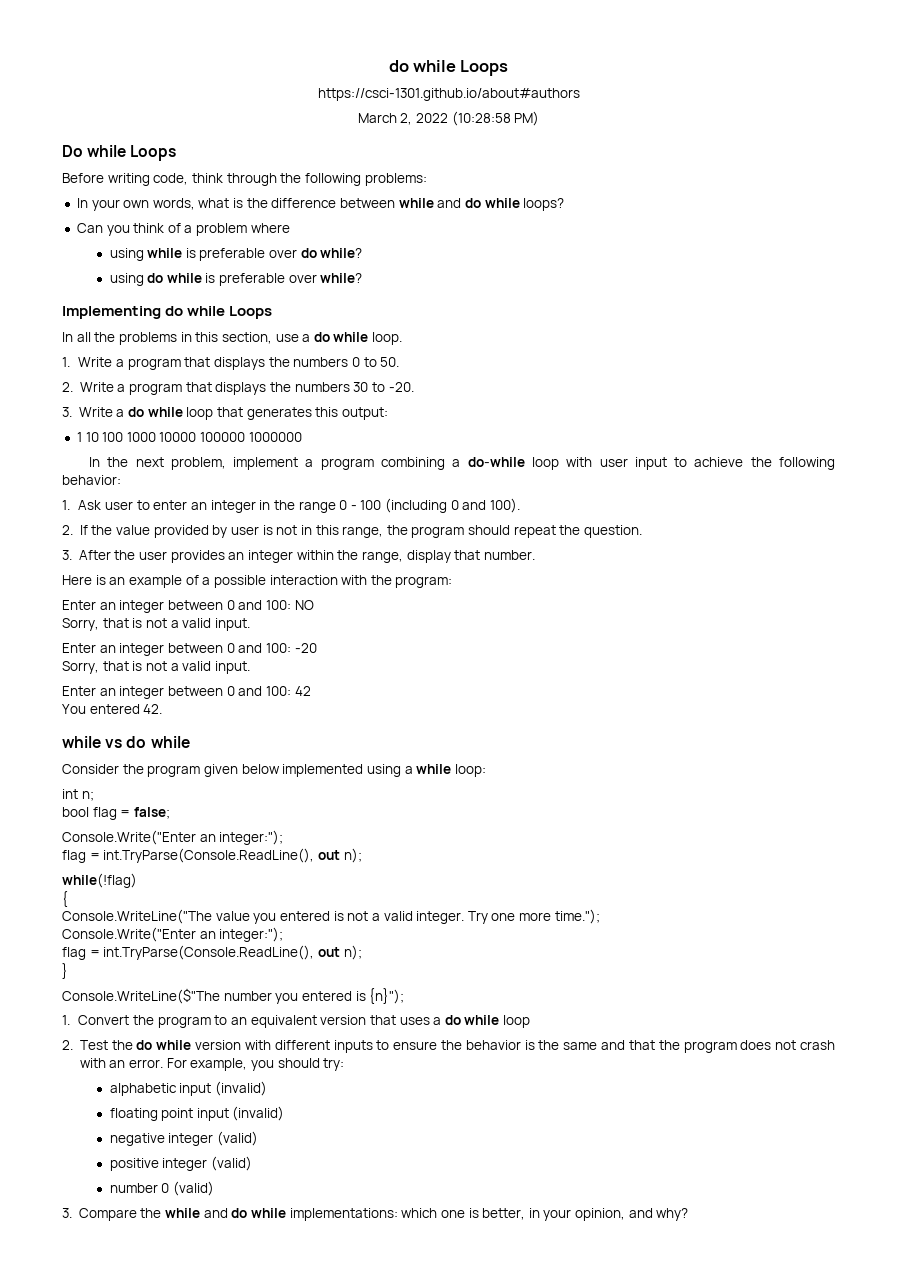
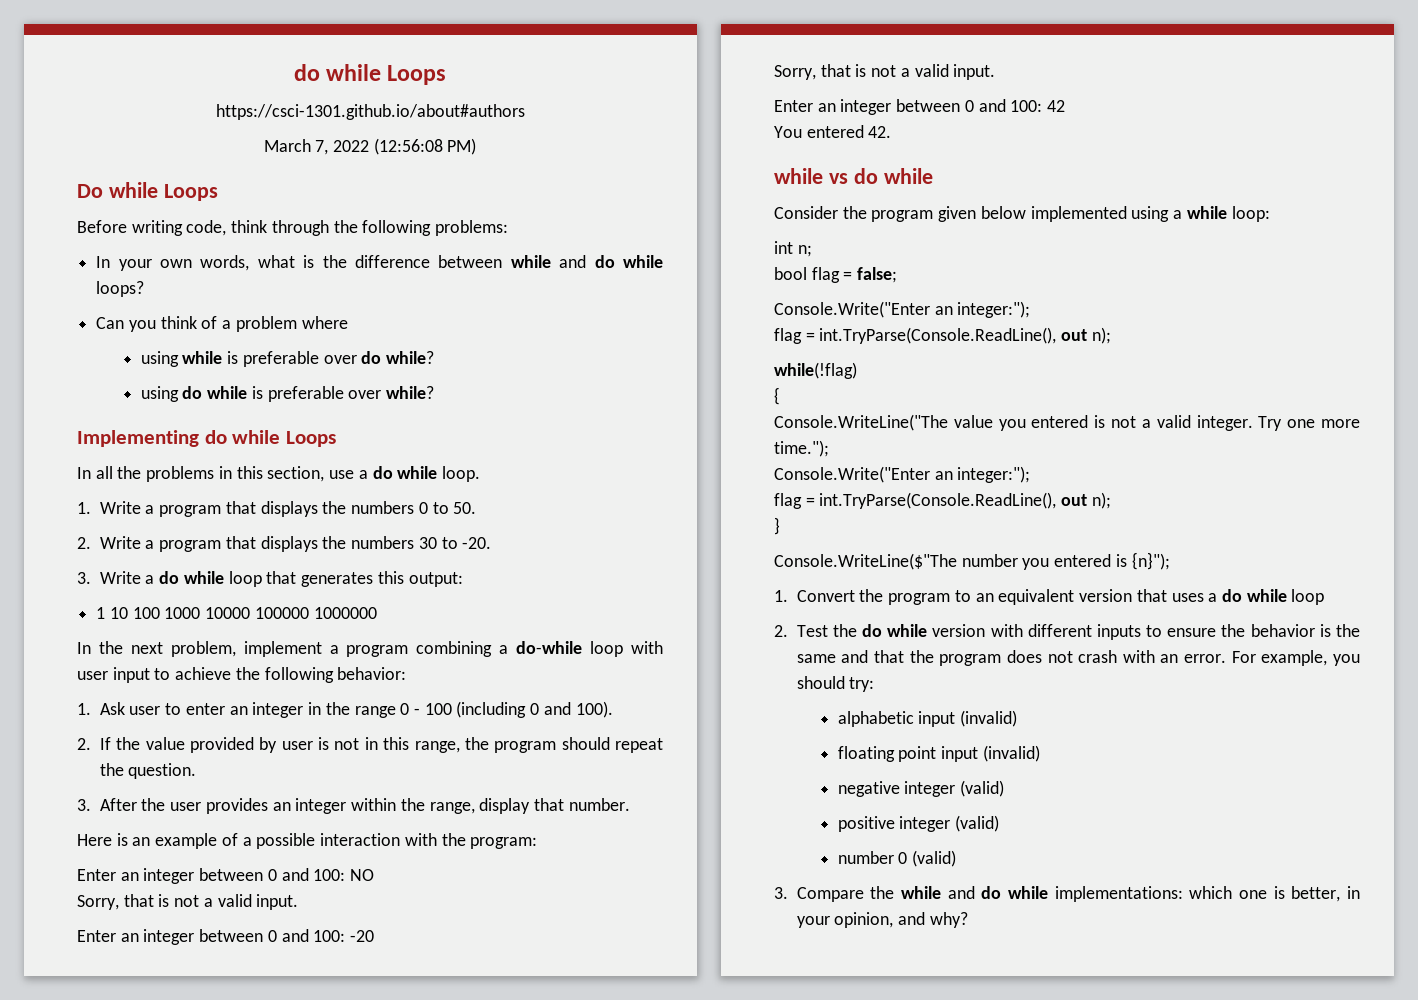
[400,111,511,126] 2, 2022 (10:28:58 -> [315,138,443,155] 7, 2022 (12:56:08

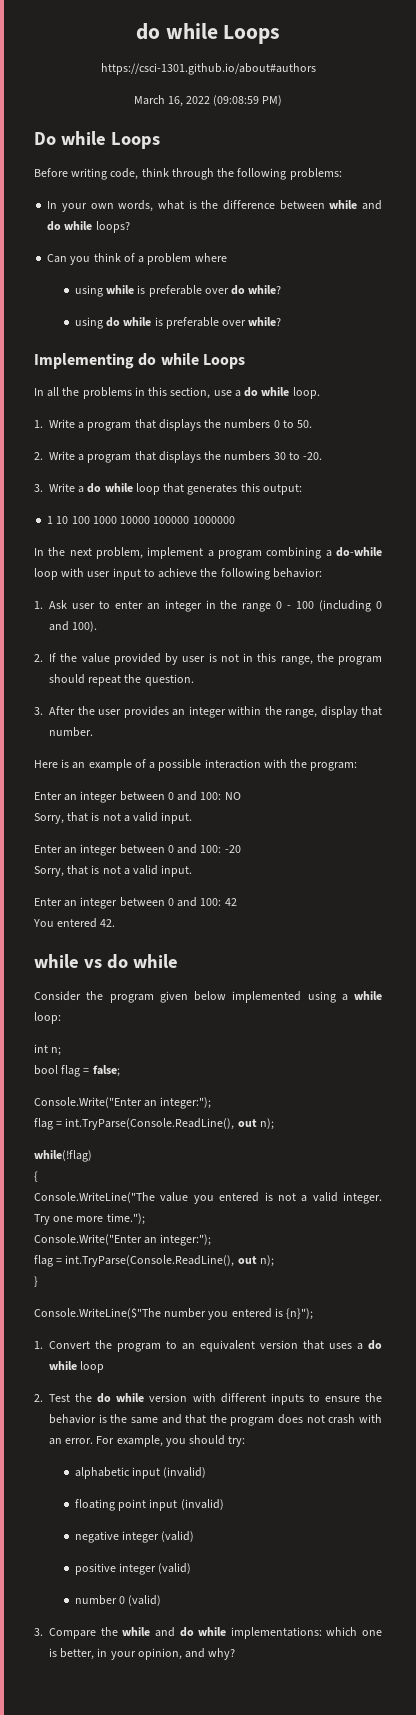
[315,138,443,155] 7, 2022 (12:56:08 -> [167,95,260,107] 16, 2022 (09:08:59

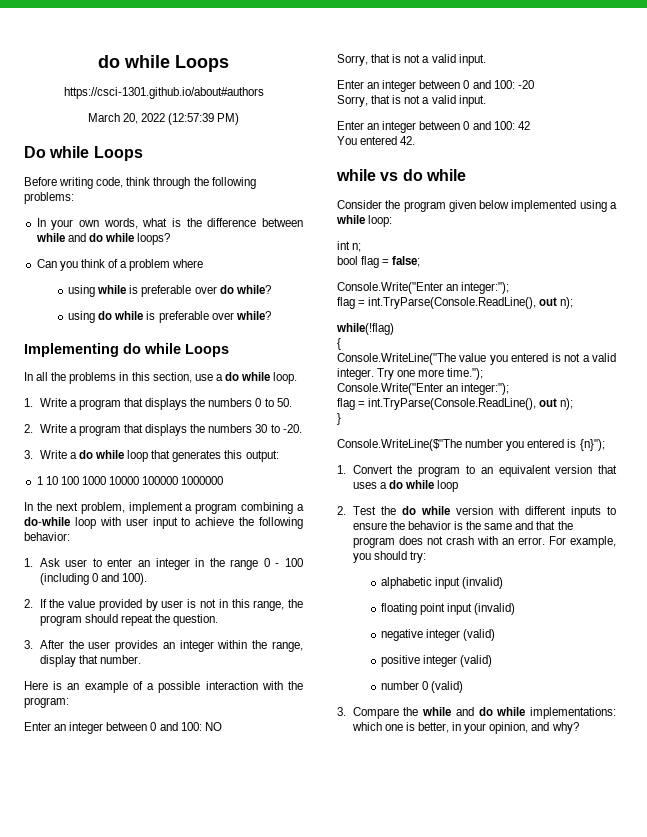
[167,95,260,107] 16, 2022 (09:08:59 -> [122,113,215,125] 20, 2022 (12:57:39

